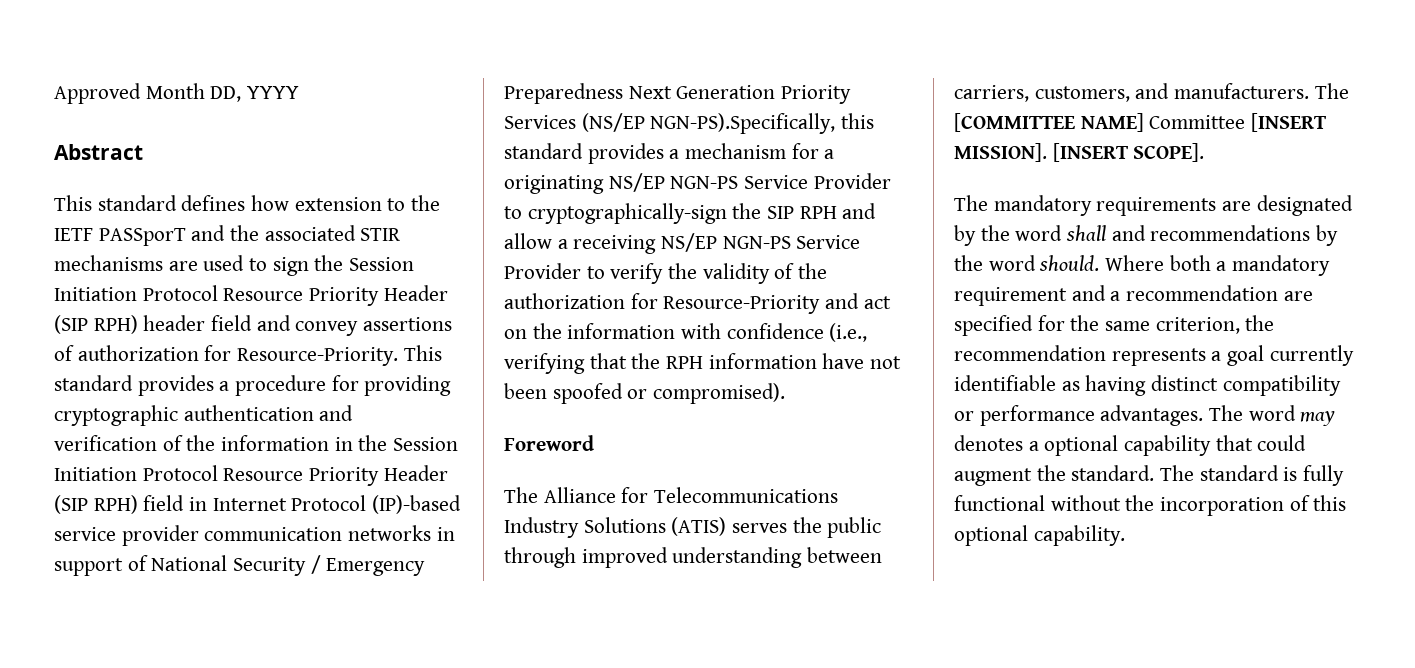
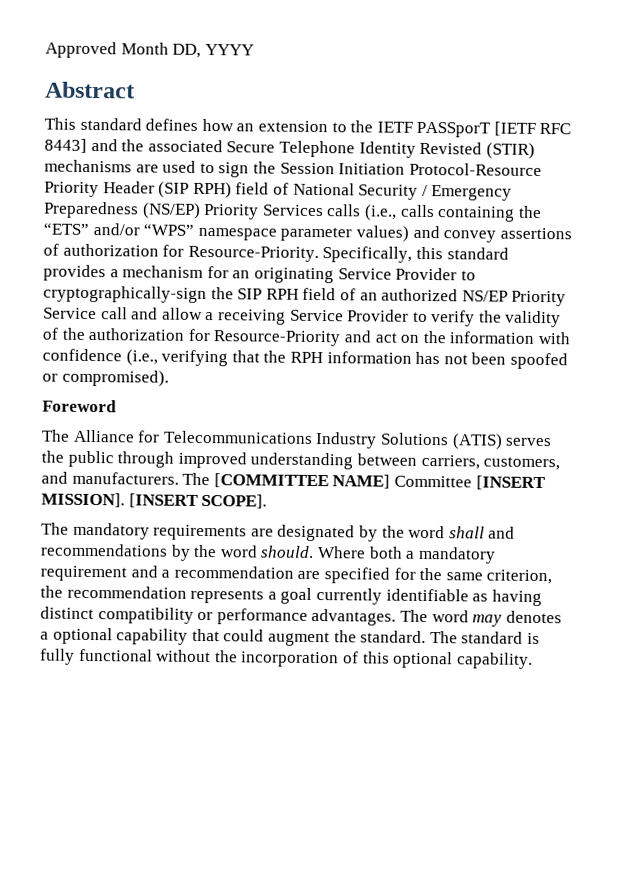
(290, 203) none -> [236,123,255,132] an
[191,225,402,241] and the associated STIR -> [493,121,572,136] [44,138,535,159] [IETF RFC 8443] and the associated Secure Telephone Identity Revisted (STIR)
[142,285,448,306] [54,315,253,334] Protocol Resource Priority Header (SIP RPH) header field -> [408,162,542,177] [44,181,513,201] [43,201,542,222] [43,222,409,242] Protocol-Resource Priority Header (SIP RPH) field of National Security / Emergency Preparedness (NS/EP) Priority Services calls (i.e., calls containing the “ETS” and/or “WPS” namespace parameter values)
[403,345,442,361] [54,375,452,396] [54,405,354,426] [54,435,459,451] [54,465,448,486] [54,495,462,514] [54,525,455,546] [54,555,426,576] [504,83,852,104] [504,113,836,134] This standard provides a procedure for providing cryptographic authentication and verification of the information in the Session Initiation Protocol Resource Priority Header (SIP RPH) field in Internet Protocol (IP)-based service provider communication networks in support of National Security / Emergency Preparedness Next Generation Priority Services (NS/EP NGN-PS).Specifically, -> [322,246,413,263] Specifically,
[824,149,835,159] [504,173,739,194] a originating NS/EP NGN-PS -> [232,267,334,284] an originating
(837, 212) none -> [302,287,567,307] [43,307,128,320] field of an authorized NS/EP Priority Service call
[661,233,791,252] NS/EP NGN-PS -> (286, 317) none
[822,353,865,369] have -> [415,351,441,365] has

